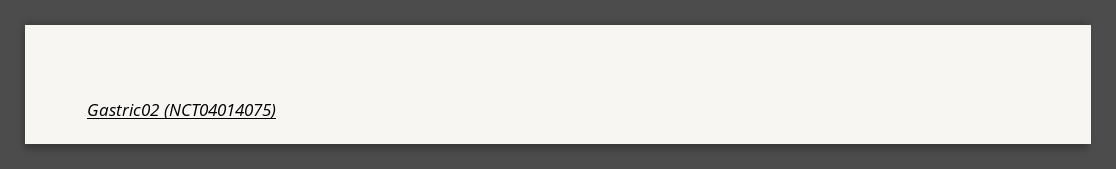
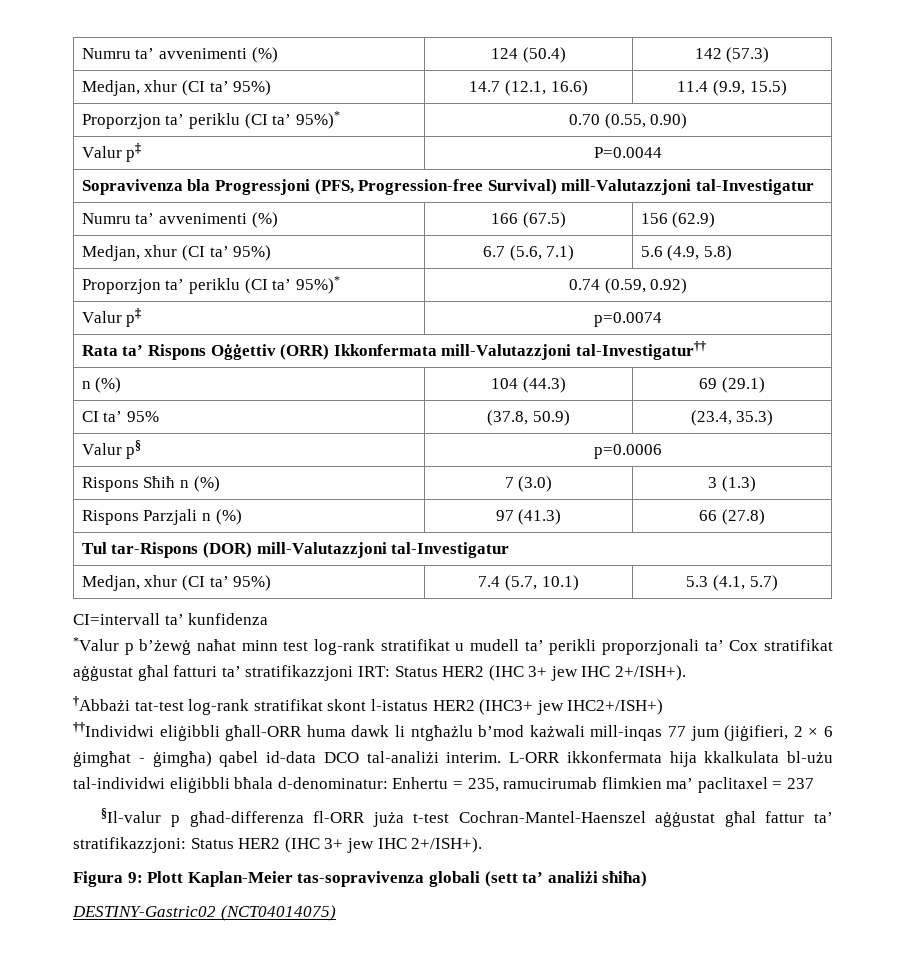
[87,104,159,116] Gastric02 -> [81,47,278,63] [491,47,566,63] [694,47,770,63] [81,80,272,96] [469,80,588,96] [677,80,787,96] [81,111,340,129] [568,113,688,129] [81,143,142,162] [594,147,662,158] [81,179,814,195] [81,212,278,228] [491,212,566,228] [640,212,716,228] [81,245,272,261] [482,245,575,261] [640,245,732,261] [81,276,340,294] [568,278,688,294] [81,308,142,327] [594,312,662,327] [81,341,706,360] [81,377,122,393] [491,377,566,393] [699,377,765,393] [81,411,159,422] [487,410,570,426] [690,410,774,426] [81,440,142,459] [594,444,662,459] [81,476,220,492] [504,476,553,492] [708,476,756,492] [81,509,242,525] [495,509,562,525] [699,509,765,525] [81,542,510,558] [81,575,272,591] [478,575,579,591] [686,575,778,591] [73,613,269,625] [73,637,833,655] [73,665,687,681] [73,696,664,715] [73,722,834,741] [73,751,833,767] [73,777,815,793] [101,808,833,827] [73,837,483,853] [73,871,648,887] [72,906,216,917] Numru ta’ avvenimenti (%) | 124 (50.4) | 142 (57.3) // Medjan, xhur (CI ta’ 95%) | 14.7 (12.1, 16.6) | 11.4 (9.9, 15.5) // Proporzjon ta’ periklu (CI ta’ 95%)* | 0.70 (0.55, 0.90) // Valur p‡ | P=0.0044 // Sopravivenza bla Progressjoni (PFS, Progression-free Survival) mill-Valutazzjoni tal-Investigatur // Numru ta’ avvenimenti (%) | 166 (67.5) | 156 (62.9) // Medjan, xhur (CI ta’ 95%) | 6.7 (5.6, 7.1) | 5.6 (4.9, 5.8) // Proporzjon ta’ periklu (CI ta’ 95%)* | 0.74 (0.59, 0.92) // Valur p‡ | p=0.0074 // Rata ta’ Rispons Oġġettiv (ORR) Ikkonfermata mill-Valutazzjoni tal-Investigatur†† // n (%) | 104 (44.3) | 69 (29.1) // CI ta’ 95% | (37.8, 50.9) | (23.4, 35.3) // Valur p§ | p=0.0006 // Rispons Sħiħ n (%) | 7 (3.0) | 3 (1.3) // Rispons Parzjali n (%) | 97 (41.3) | 66 (27.8) // Tul tar-Rispons (DOR) mill-Valutazzjoni tal-Investigatur // Medjan, xhur (CI ta’ 95%) | 7.4 (5.7, 10.1) | 5.3 (4.1, 5.7) // CI=intervall ta’ kunfidenza // *Valur p b’żewġ naħat minn test log-rank stratifikat u mudell ta’ perikli proporzjonali ta’ Cox stratifikat aġġustat għal fatturi ta’ stratifikazzjoni IRT: Status HER2 (IHC 3+ jew IHC 2+/ISH+). // †Abbażi tat-test log-rank stratifikat skont l-istatus HER2 (IHC3+ jew IHC2+/ISH+) // ††Individwi eliġibbli għall-ORR huma dawk li ntgħażlu b’mod każwali mill-inqas 77 jum (jiġifieri, 2 × 6 ġimgħat - ġimgħa) qabel id-data DCO tal-analiżi interim. L-ORR ikkonfermata hija kkalkulata bl-użu tal-individwi eliġibbli bħala d-denominatur: Enhertu = 235, ramucirumab flimkien ma’ paclitaxel = 237 // §Il-valur p għad-differenza fl-ORR juża t-test Cochran-Mantel-Haenszel aġġustat għal fattur ta’ stratifikazzjoni: Status HER2 (IHC 3+ jew IHC 2+/ISH+). // Figura 9: Plott Kaplan-Meier tas-sopravivenza globali (sett ta’ analiżi sħiħa) // DESTINY-Gastric02

